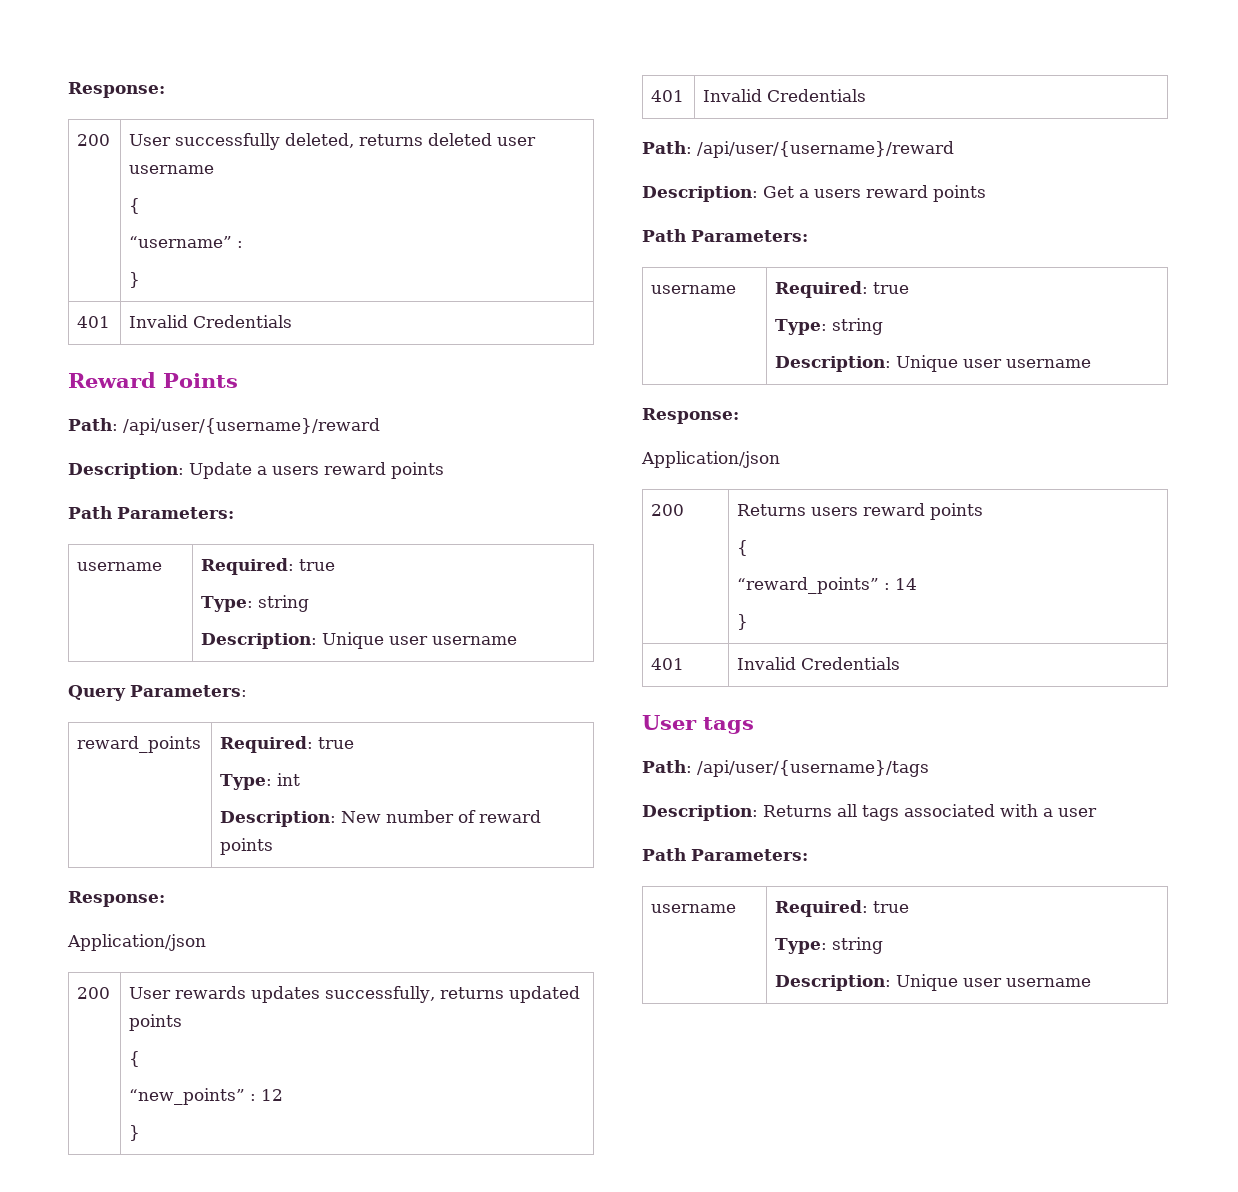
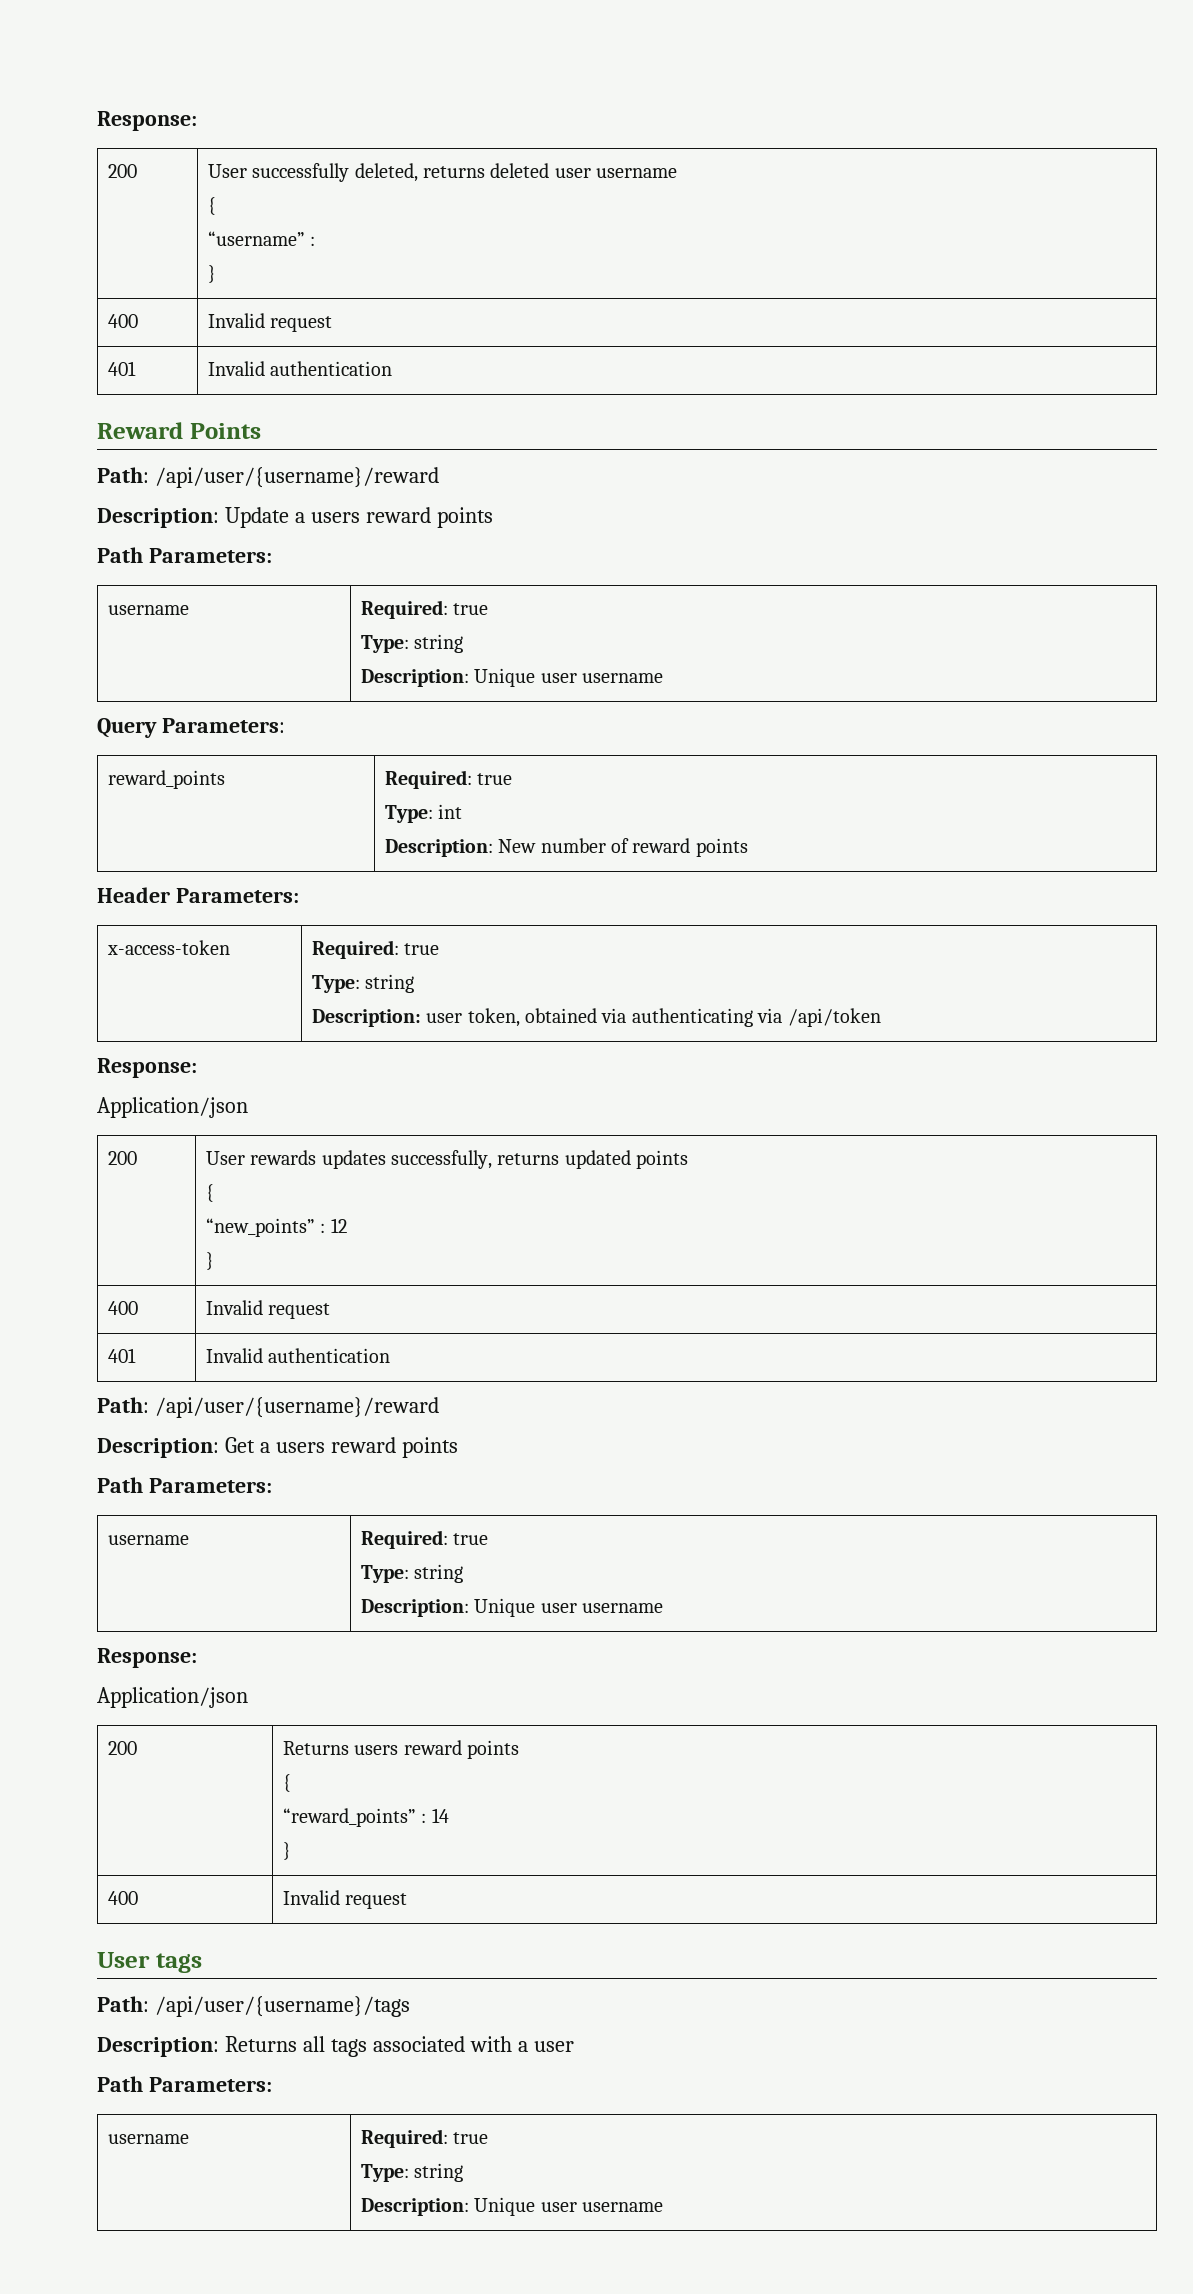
[77,316,111,328] [129,315,293,328] // 401 | Invalid Credentials -> [107,314,138,328] [207,313,333,332] [107,361,136,376] [207,361,393,376] // 400 | Invalid request // 401 | Invalid authentication
(274, 846) none -> [97,887,299,903] [106,940,230,955] [311,940,440,959] [311,974,415,993] [311,1008,881,1027] // Header Parameters: // x-access-token | Required: true // Type: string // Description: user token, obtained via authenticating via /api/token
[651,90,685,102] [703,89,867,102] // 401 | Invalid Credentials -> [107,1301,138,1315] [205,1300,331,1319] [107,1348,136,1363] [205,1348,391,1363] // 400 | Invalid request // 401 | Invalid authentication
[651,658,685,670] [737,657,901,670] 401 | Invalid Credentials -> [107,1891,138,1905] [282,1890,408,1909] 400 | Invalid request

